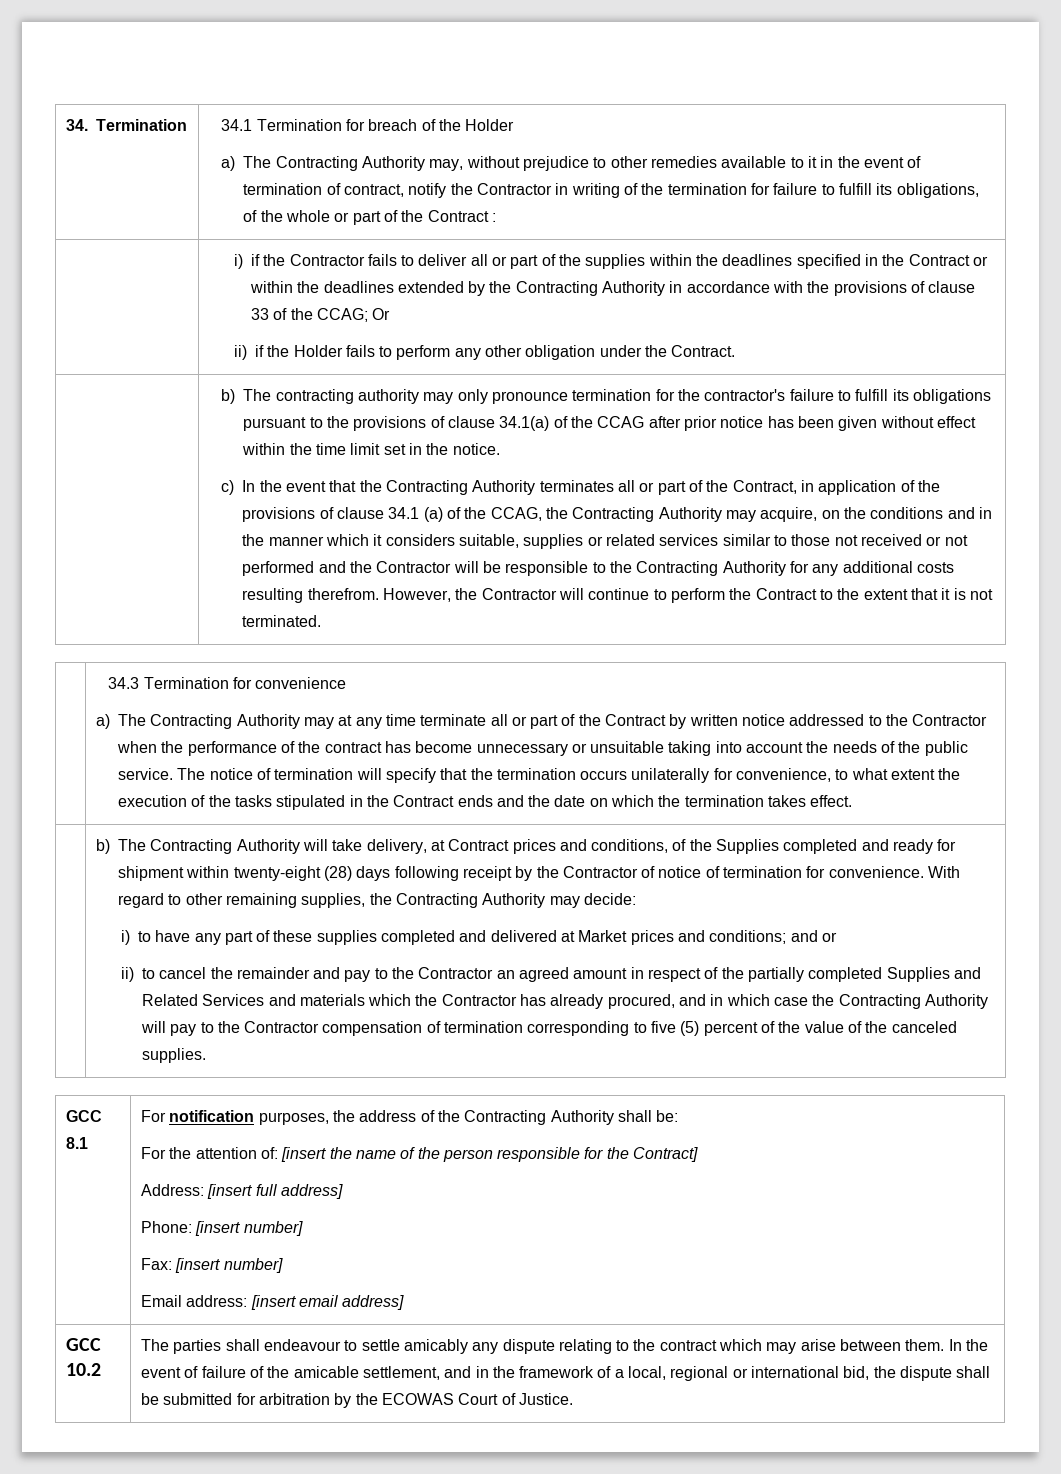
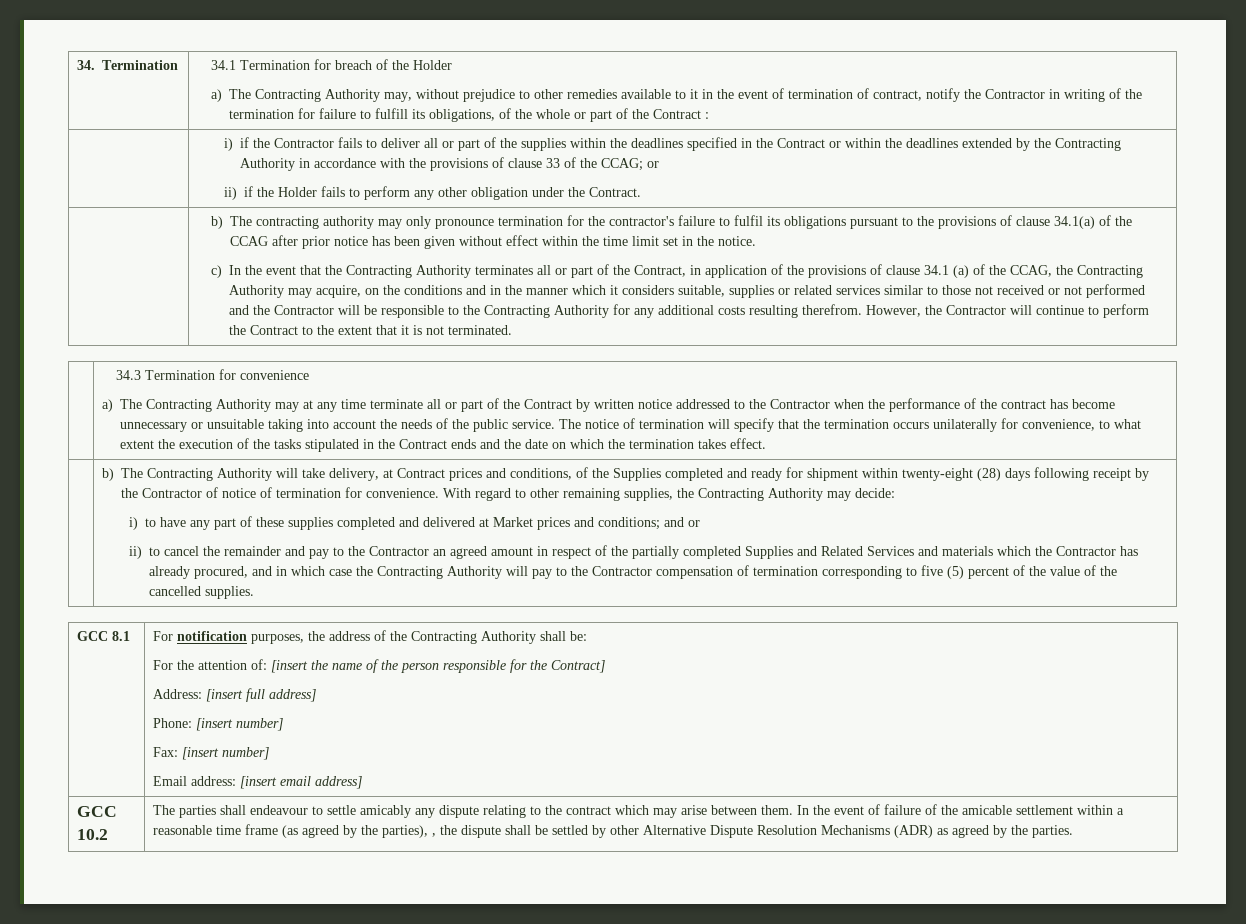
[372,308,391,320] Or -> [646,161,659,168] or
[855,389,889,401] fulfill -> [733,215,763,226] fulfil
[891,1021,957,1033] canceled -> [148,586,201,596] cancelled
[362,1366,991,1381] [140,1393,573,1408] settlement, and in the framework of a local, regional or international bid, the dispute shall be submitted for arbitration by the ECOWAS Court of Justice. -> [1016,805,1125,815] [153,824,1074,838] settlement within a reasonable time frame (as agreed by the parties), , the dispute shall be settled by other Alternative Dispute Resolution Mechanisms (ADR) as agreed by the parties.

